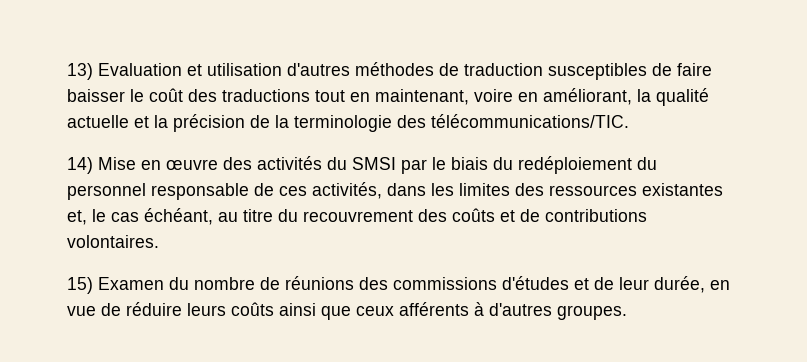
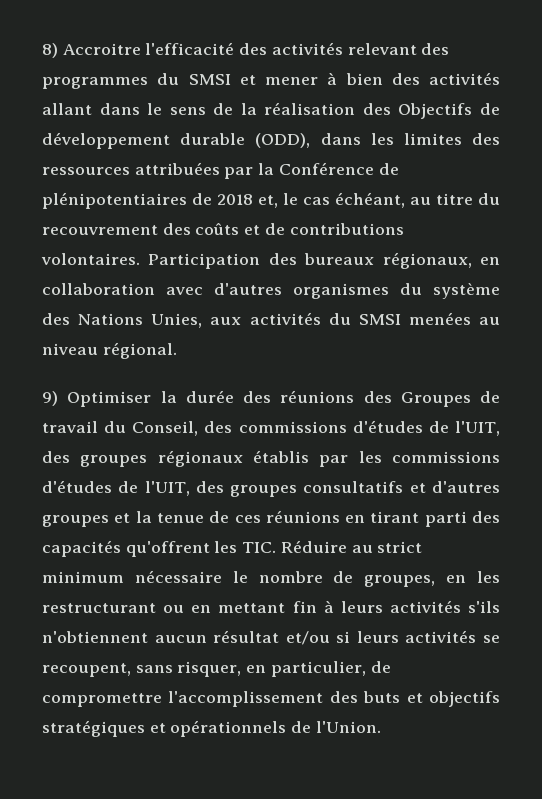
[67,62,712,80] [67,88,709,106] [67,114,629,132] [67,156,657,174] [67,182,382,200] 13) Evaluation et utilisation d'autres méthodes de traduction susceptibles de faire baisser le coût des traductions tout en maintenant, voire en améliorant, la qualité actuelle et la précision de la terminologie des télécommunications/TIC. // 14) Mise en œuvre des activités du SMSI par le biais du redéploiement du personnel responsable de ces activités, -> [42,42,450,58] [42,72,500,89] [42,102,500,119] [42,132,311,149] 8) Accroitre l'efficacité des activités relevant des programmes du SMSI et mener à bien des activités allant dans le sens de la réalisation des Objectifs de développement durable (ODD),
[642,183,723,196] existantes -> [134,162,399,179] [42,192,253,209] attribuées par la Conférence de plénipotentiaires de 2018
[67,276,730,294] [67,302,627,320] // 15) Examen du nombre de réunions des commissions d'études et de leur durée, en vue de réduire leurs coûts ainsi que ceux afférents à d'autres groupes. -> [148,252,500,269] [42,283,500,299] [42,312,500,328] [42,342,177,359] [42,390,500,407] [42,420,501,436] [42,450,500,467] [42,480,500,497] [42,510,501,527] [42,540,423,557] [42,570,500,587] [42,600,500,613] [42,630,500,645] [42,661,391,677] [42,691,500,707] [42,720,381,737] Participation des bureaux régionaux, en collaboration avec d'autres organismes du système des Nations Unies, aux activités du SMSI menées au niveau régional. // 9) Optimiser la durée des réunions des Groupes de travail du Conseil, des commissions d'études de l'UIT, des groupes régionaux établis par les commissions d'études de l'UIT, des groupes consultatifs et d'autres groupes et la tenue de ces réunions en tirant parti des capacités qu'offrent les TIC. Réduire au strict minimum nécessaire le nombre de groupes, en les restructurant ou en mettant fin à leurs activités s'ils n'obtiennent aucun résultat et/ou si leurs activités se recoupent, sans risquer, en particulier, de compromettre l'accomplissement des buts et objectifs stratégiques et opérationnels de l'Union.

